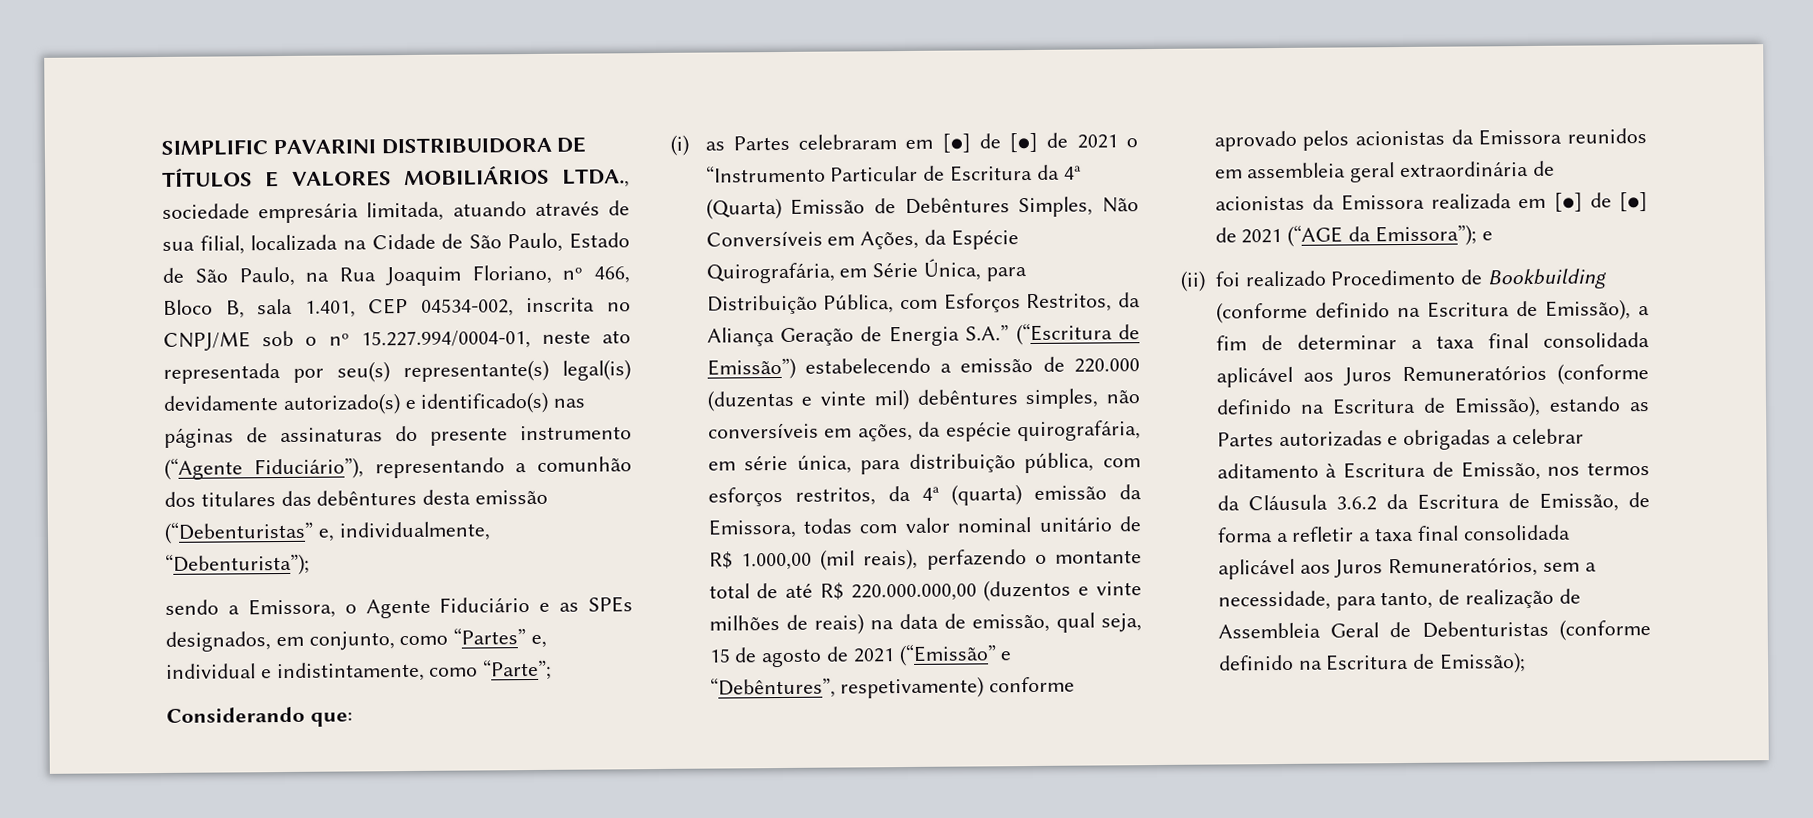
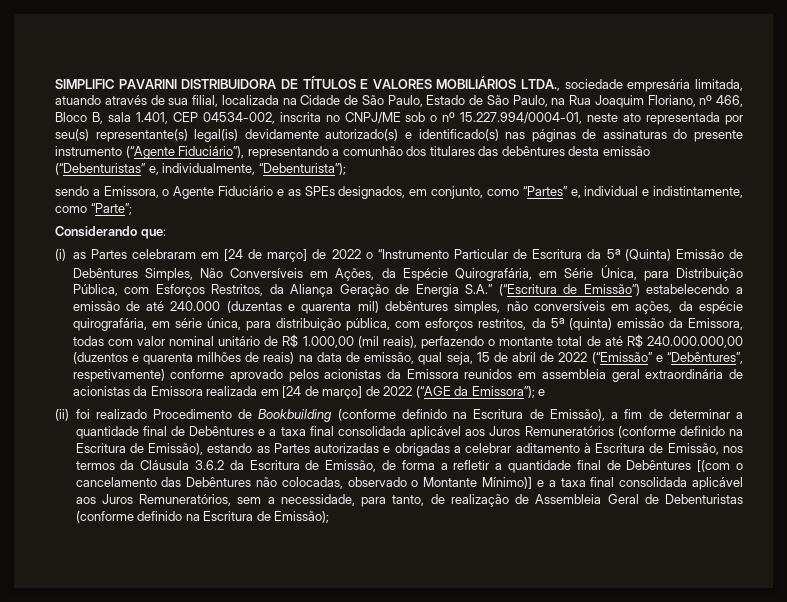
[941,132,1118,153] [●] de [●] de 2021 -> [224,249,361,262] [24 de março] de 2022
[1063,165,1082,180] [705,197,782,220] 4ª (Quarta) -> [606,249,671,261] 5ª (Quinta)
[1074,358,1140,373] 220.000 -> [146,301,221,311] até 240.000
[820,391,867,406] vinte -> [301,302,352,314] quarenta
[921,484,1022,506] 4ª (quarta) -> [550,318,612,331] 5ª (quinta)
[850,583,977,602] 220.000.000,00 -> [646,336,743,348] 240.000.000,00
[1096,581,1142,596] vinte -> [142,353,193,365] quarenta
[761,646,895,668] agosto de 2021 -> [512,352,588,362] abril de 2022
[1553,192,1648,212] [1214,227,1283,244] [●] de [●] de 2021 -> [282,386,413,399] [24 de março] de 2022
(1423, 344) none -> [75,426,277,439] quantidade final de Debêntures e a
(1372, 537) none -> [507,460,743,473] [75,477,556,489] quantidade final de Debêntures [(com o cancelamento das Debêntures não colocadas, observado o Montante Mínimo)] e a

